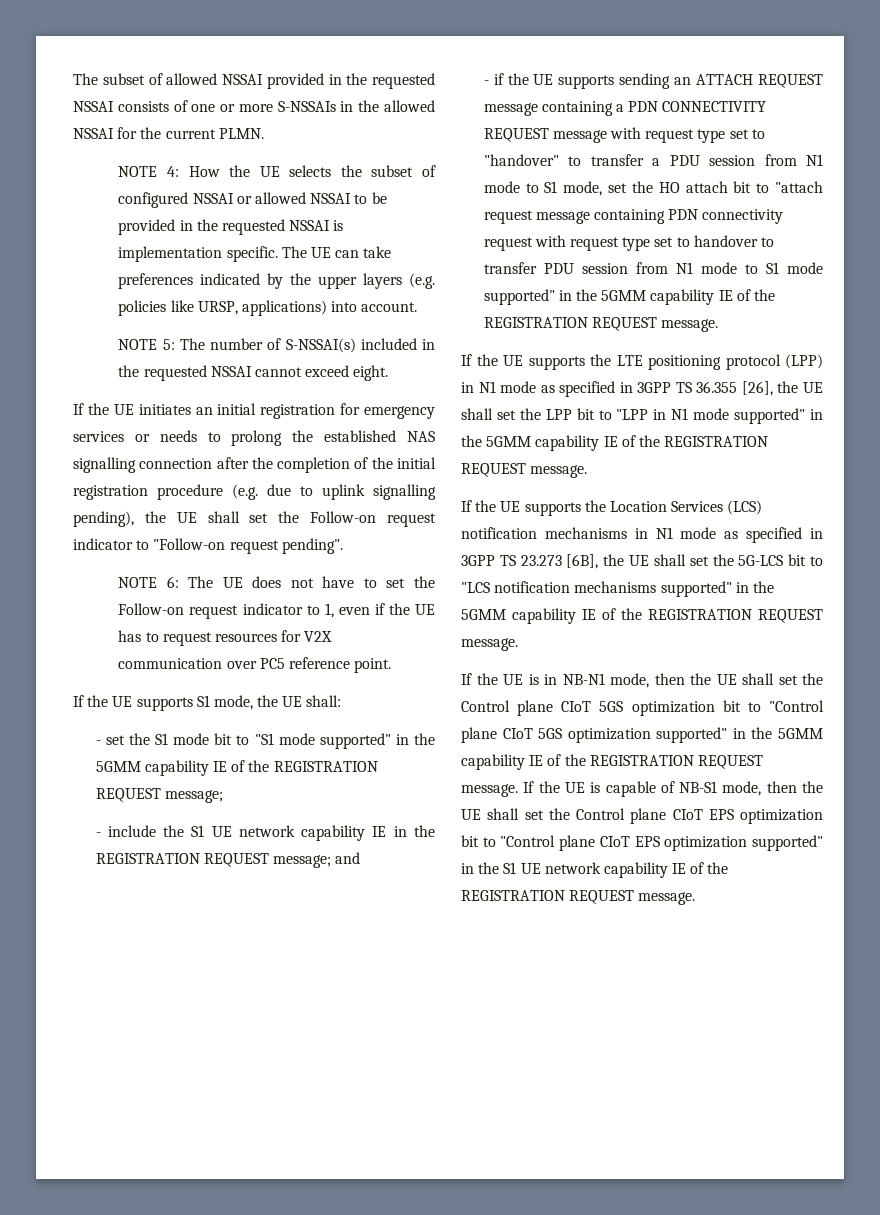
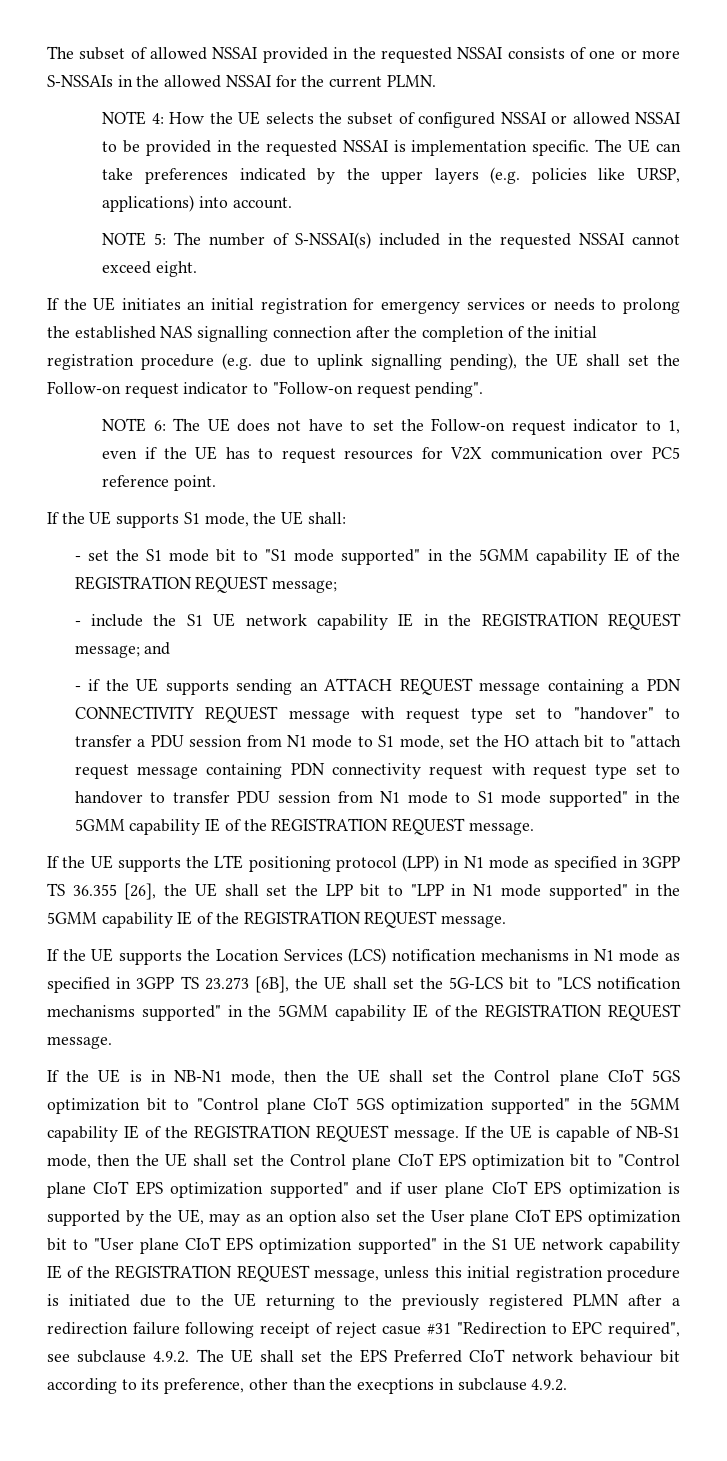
(823, 843) none -> [356,1181,680,1198] [47,1209,682,1226] [47,1237,437,1254] and if user plane CIoT EPS optimization is supported by the UE, may as an option also set the User plane CIoT EPS optimization bit to "User plane CIoT EPS optimization supported"
[638,892,696,905] message. -> [314,1266,680,1282] [47,1293,680,1310] [47,1321,681,1338] [47,1349,680,1363] [47,1378,568,1394] message, unless this initial registration procedure is initiated due to the UE returning to the previously registered PLMN after a redirection failure following receipt of reject casue #31 "Redirection to EPC required", see subclause 4.9.2. The UE shall set the EPS Preferred CIoT network behaviour bit according to its preference, other than the execptions in subclause 4.9.2.

